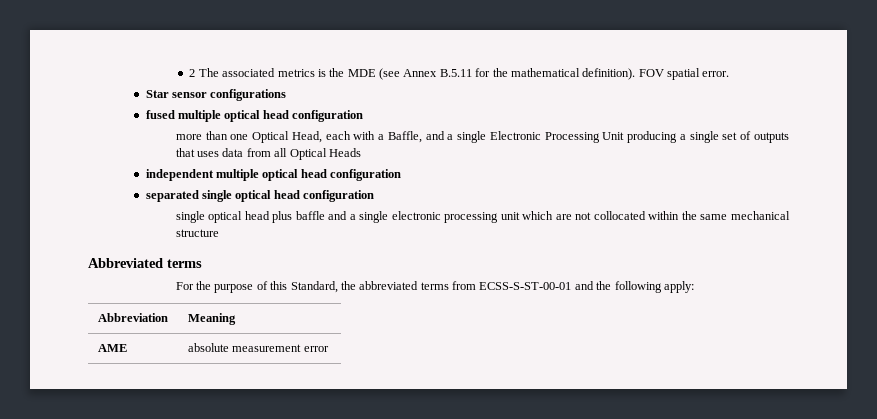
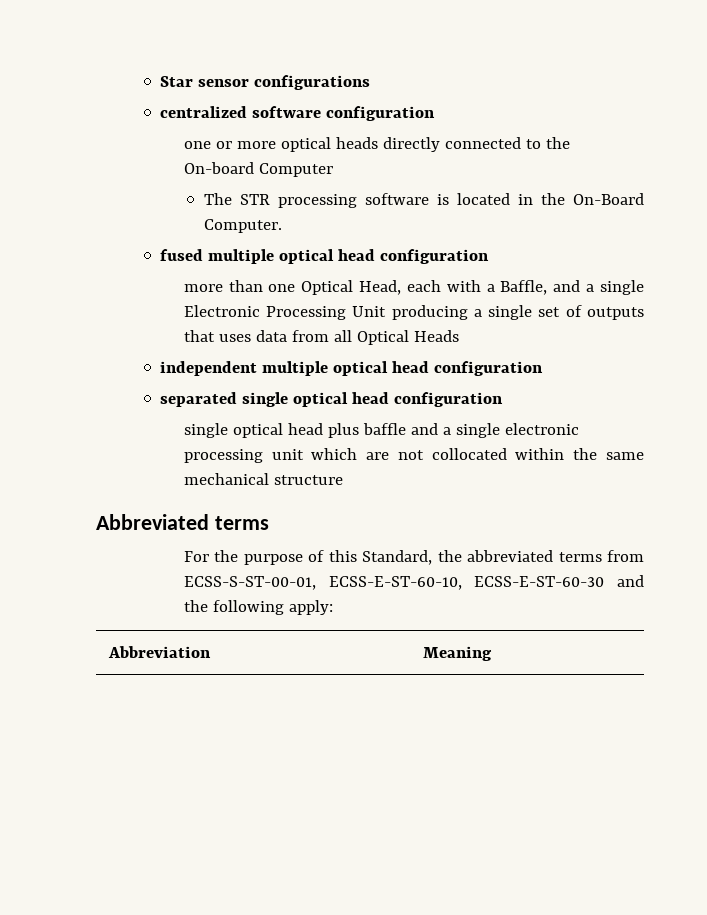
[189,68,730,80] [145,89,287,101] 2 The associated metrics is the MDE (see Annex B.5.11 for the mathematical definition). FOV spatial error. // Star sensor configurations -> [160,75,371,90] [160,106,436,121] [183,137,570,152] [183,162,333,177] [204,193,644,208] [204,219,283,233] Star sensor configurations // centralized software configuration // one or more optical heads directly connected to the On-board Computer // The STR processing software is located in the On-Board Computer.
[479,282,572,290] ECSS-S-ST-00-01 -> [183,576,605,590] ECSS-S-ST-00-01, ECSS-E-ST-60-10, ECSS-E-ST-60-30
[97,344,127,352] [187,343,329,352] // AME | absolute measurement error -> (492, 653) none

